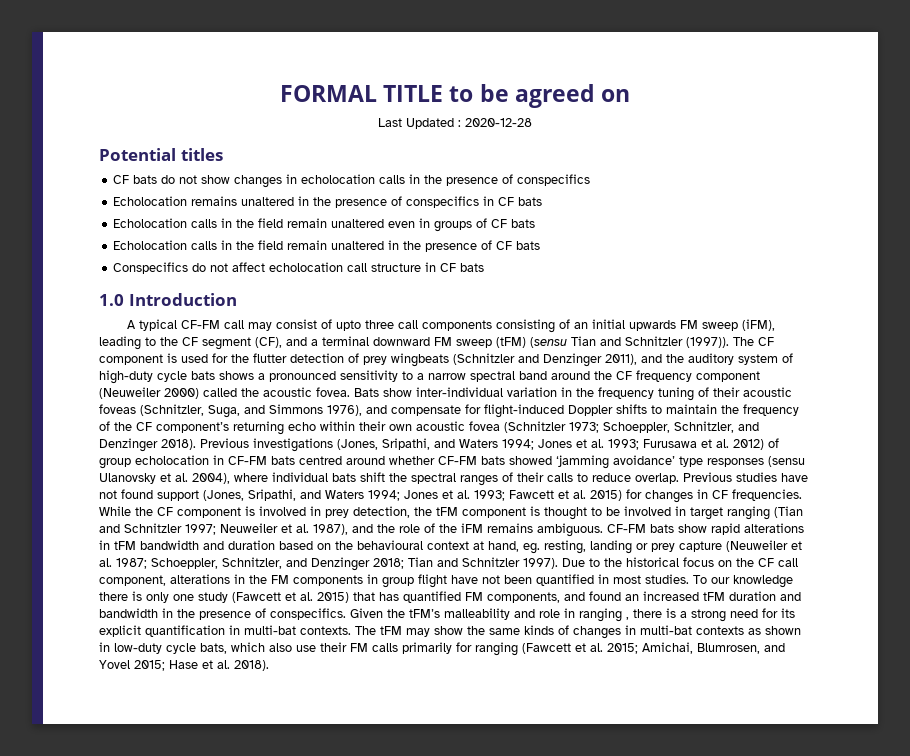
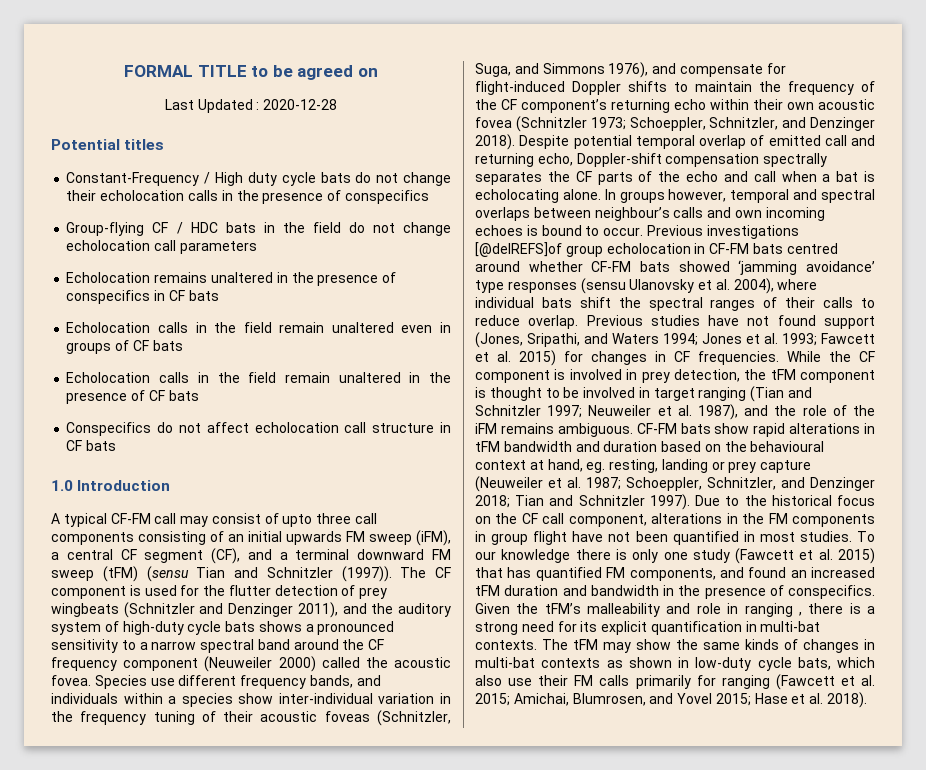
[113,174,298,188] CF bats do not show changes in -> [66,172,451,186] [66,190,97,201] Constant-Frequency / High duty cycle bats do not change their
(591, 180) none -> [66,222,452,236] [66,240,257,254] // Group-flying CF / HDC bats in the field do not change echolocation call parameters
[99,336,178,350] leading to the -> [51,549,113,560] a central
[354,388,379,397] Bats -> [94,675,381,689] [51,693,233,707] Species use different frequency bands, and individuals within a species
[200,438,779,452] Previous investigations (Jones, Sripathi, and Waters 1994; Jones et al. 1993; Furusawa et al. 2012) of -> [519,135,875,149] [475,153,828,167] [475,171,875,185] [475,189,875,203] [475,207,825,221] [475,225,799,239] [475,242,562,257] Despite potential temporal overlap of emitted call and returning echo, Doppler-shift compensation spectrally separates the CF parts of the echo and call when a bat is echolocating alone. In groups however, temporal and spectral overlaps between neighbour’s calls and own incoming echoes is bound to occur. Previous investigations [@delREFS]of

